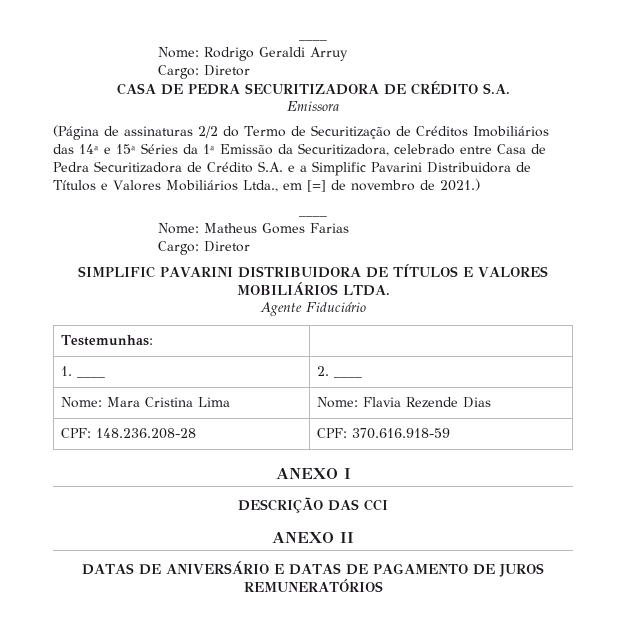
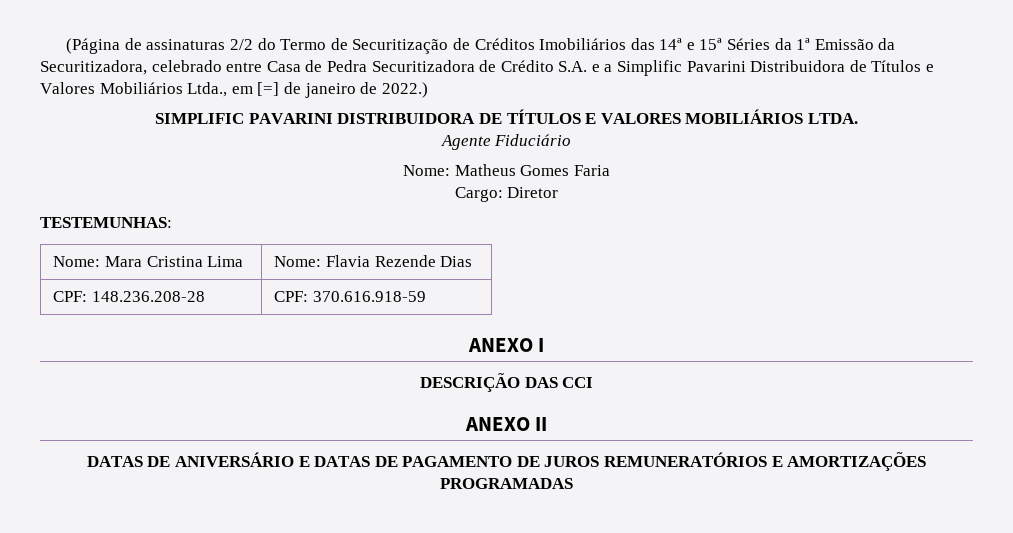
[299,39,327,41] [158,47,349,61] [158,65,251,79] [116,81,510,95] [287,101,339,111] ____ // Nome: Rodrigo Geraldi Arruy // Cargo: Diretor // CASA DE PEDRA SECURITIZADORA DE CRÉDITO S.A. // Emissora // -> (66, 46) none
[350,179,480,191] [299,215,327,217] [158,223,350,234] [158,241,251,255] novembro de 2021.) // ____ // Nome: Matheus Gomes Farias // Cargo: Diretor -> [304,82,428,98] janeiro de 2022.)
[60,335,153,346] [60,366,72,376] [76,376,105,378] [316,366,329,376] [333,376,362,378] // Testemunhas: | // 1. ____ | 2. ____ -> [403,164,610,176] [454,187,559,202] [40,217,172,228] // Nome: Matheus Gomes Faria // Cargo: Diretor // TESTEMUNHAS:
(383, 585) none -> [771,452,927,471] [440,478,573,489] E AMORTIZAÇÕES PROGRAMADAS

